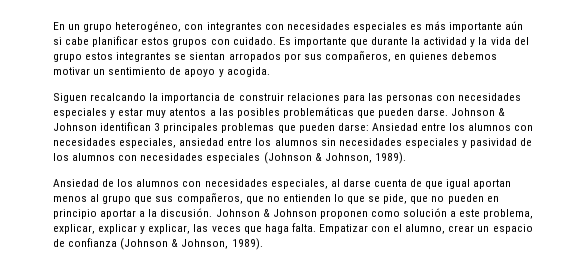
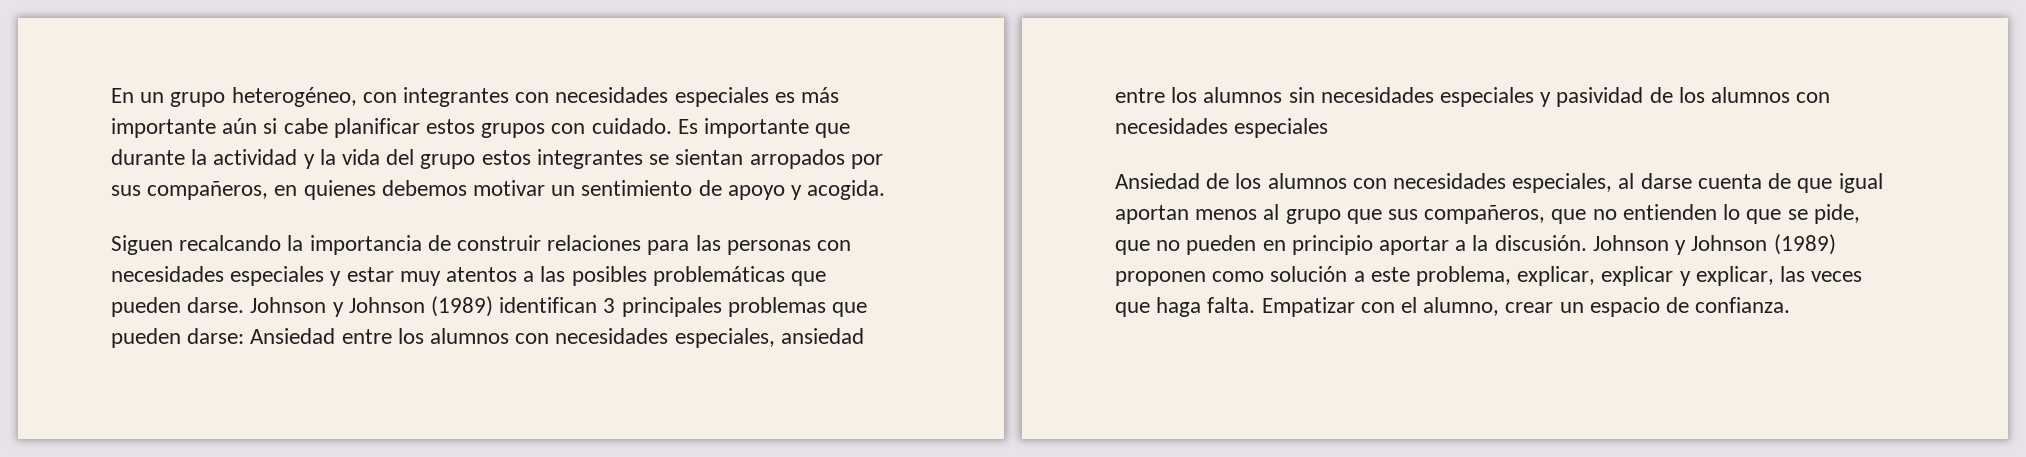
[498,108,506,116] [53,123,97,131] & Johnson -> [332,296,494,317] y Johnson (1989)
[263,152,406,164] (Johnson & Johnson, 1989). -> (1329, 128) none
[262,209,317,217] & Johnson -> [1675,234,1836,255] y Johnson (1989)
[68,238,263,250] confianza (Johnson & Johnson, 1989). -> [1695,297,1791,313] confianza.

